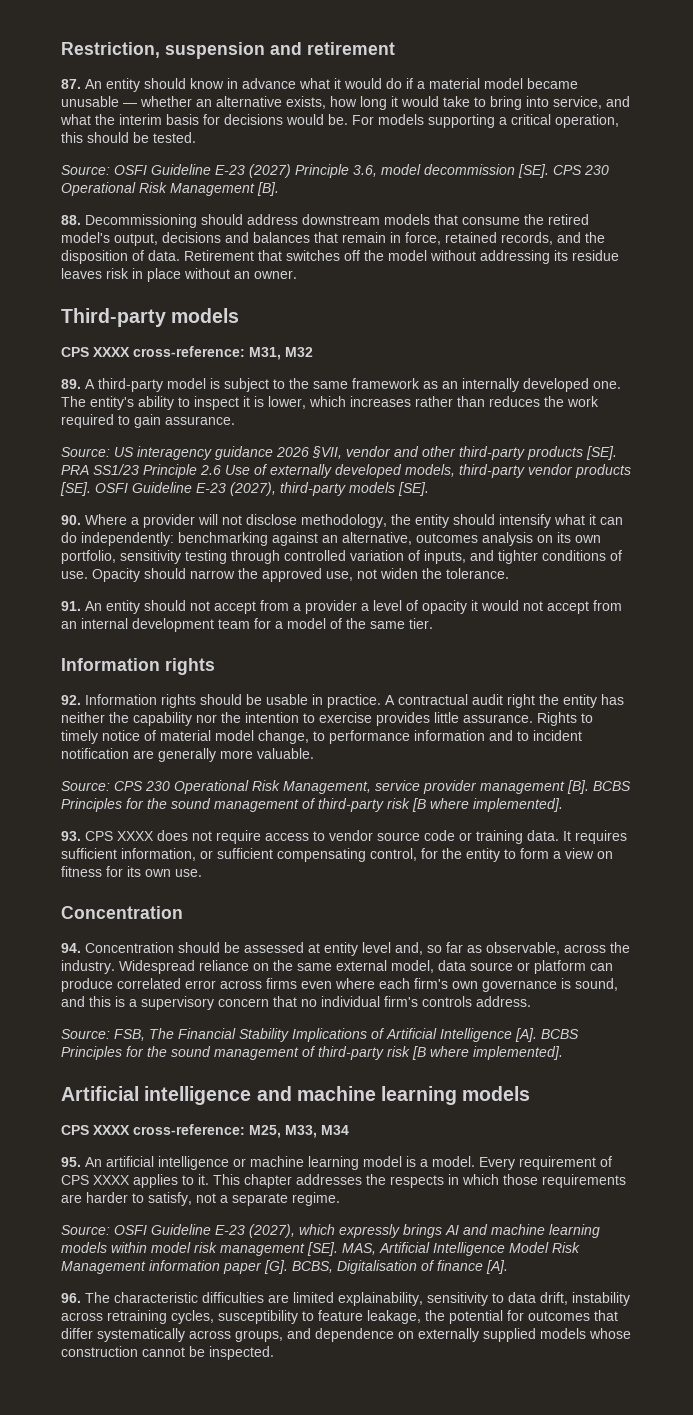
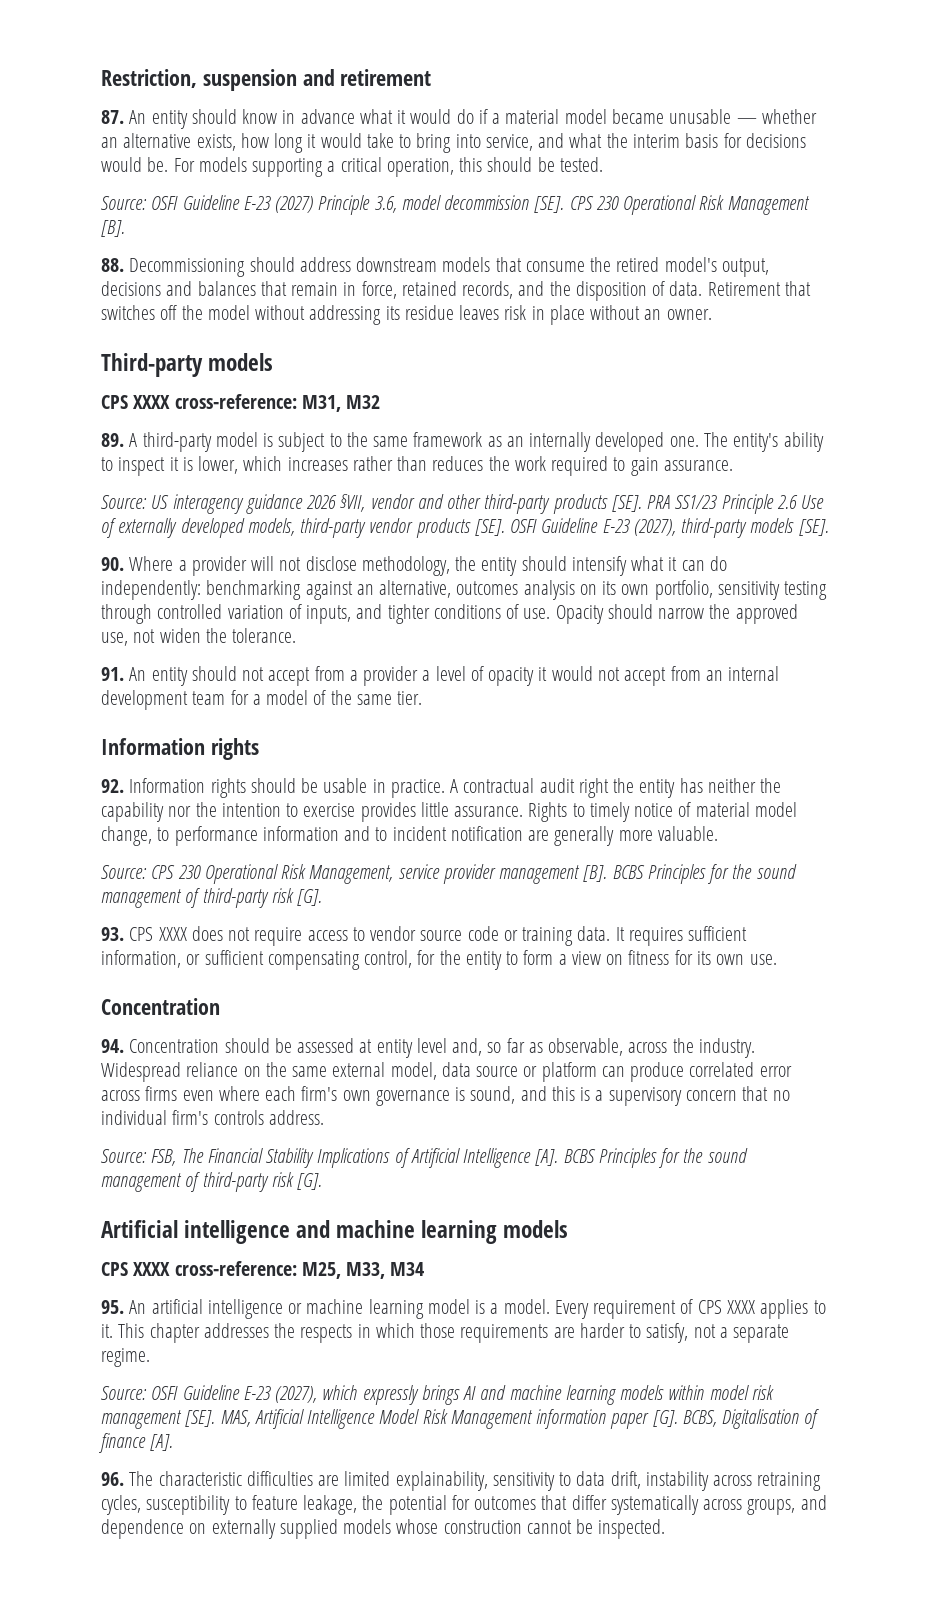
[412,798,563,812] [B where implemented]. -> [297,889,323,906] [G].
[412,1046,563,1060] [B where implemented]. -> [297,1173,323,1190] [G].

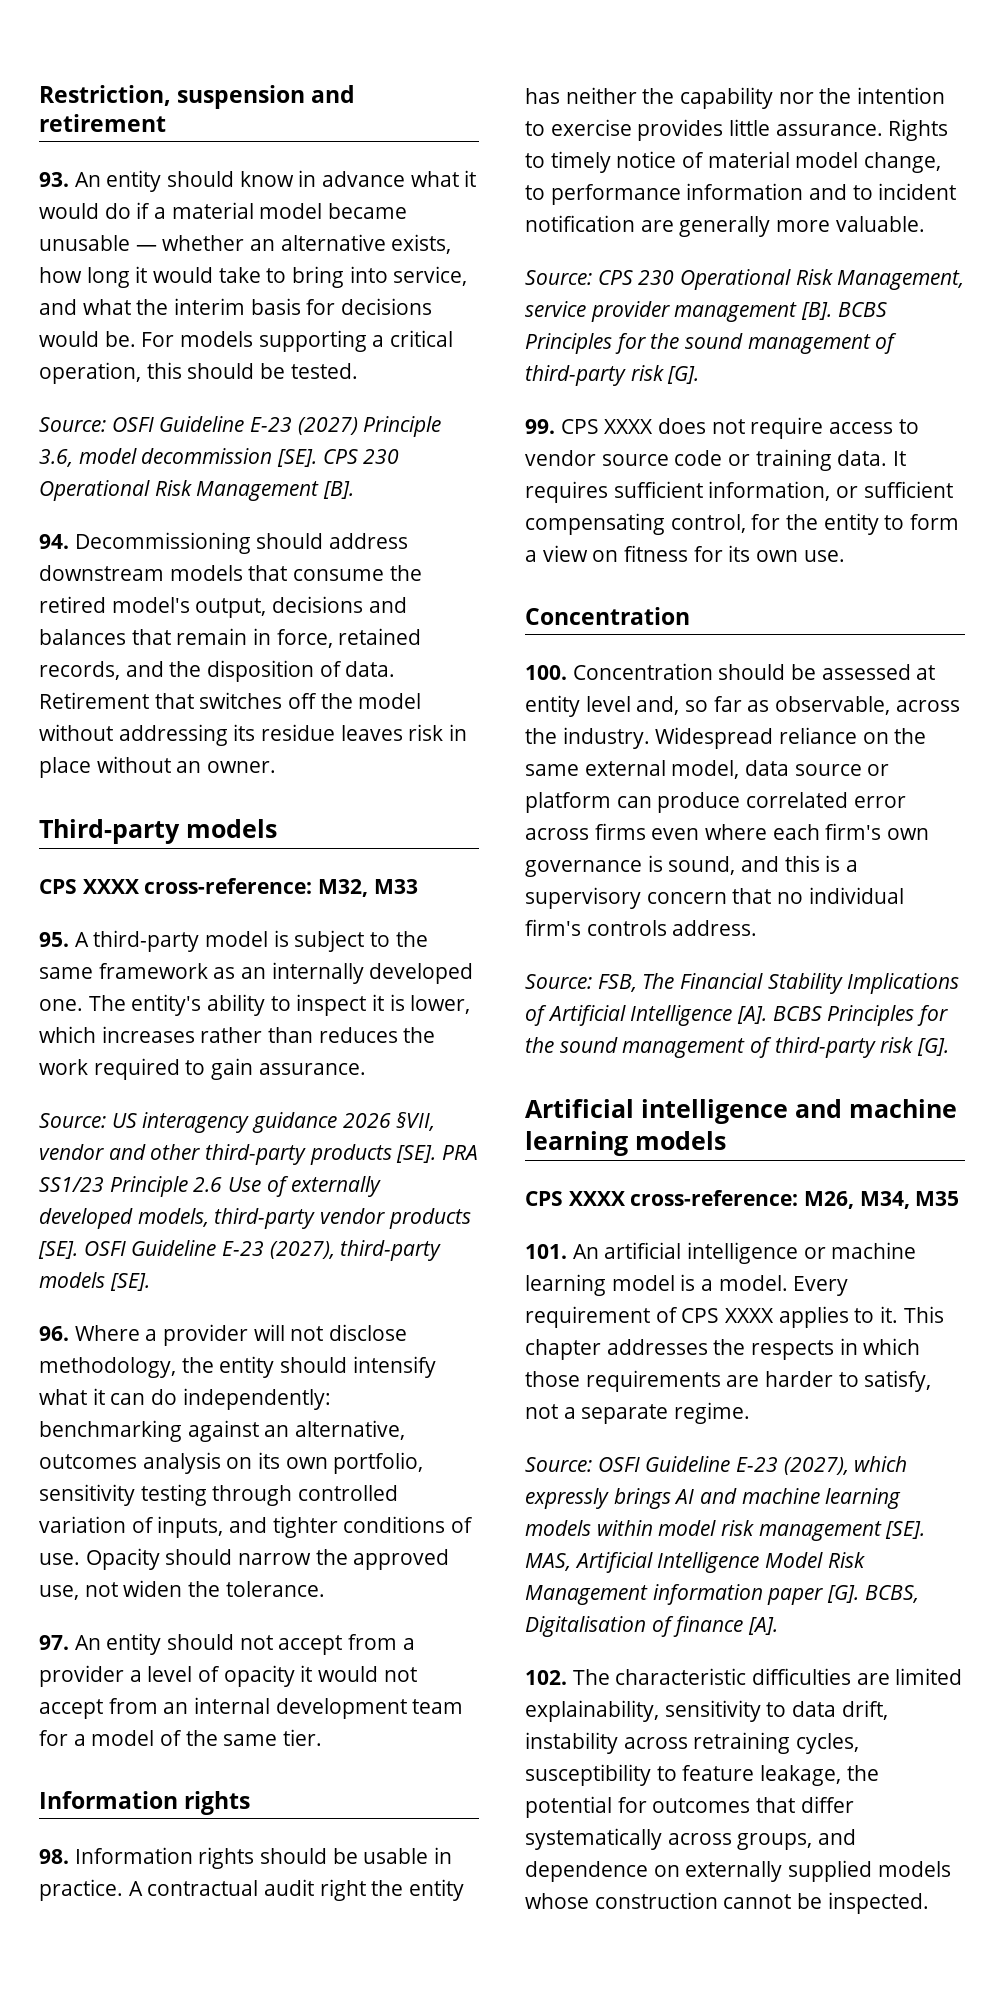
[101,110,124,124] 87. -> [39,172,69,187] 93.
[101,258,124,272] 88. -> [39,534,69,549] 94.
[301,395,381,412] [101,433,124,447] M31, M32 // 89. -> [318,879,418,897] [39,932,69,947] M32, M33 // 95.
[101,557,124,571] 90. -> [39,1326,69,1341] 96.
[101,667,124,681] 91. -> [39,1635,69,1650] 97.
[101,779,124,793] 92. -> [39,1849,69,1864] 98.
[101,927,124,941] 93. -> [525,419,555,434] 99.
[101,1039,124,1053] 94. -> [525,665,567,680] 100.
[301,1262,425,1279] [101,1300,124,1314] M25, M33, M34 // 95. -> [804,1191,960,1209] [525,1244,567,1259] M26, M34, M35 // 101.
[101,1472,124,1486] 96. -> [525,1670,567,1685] 102.

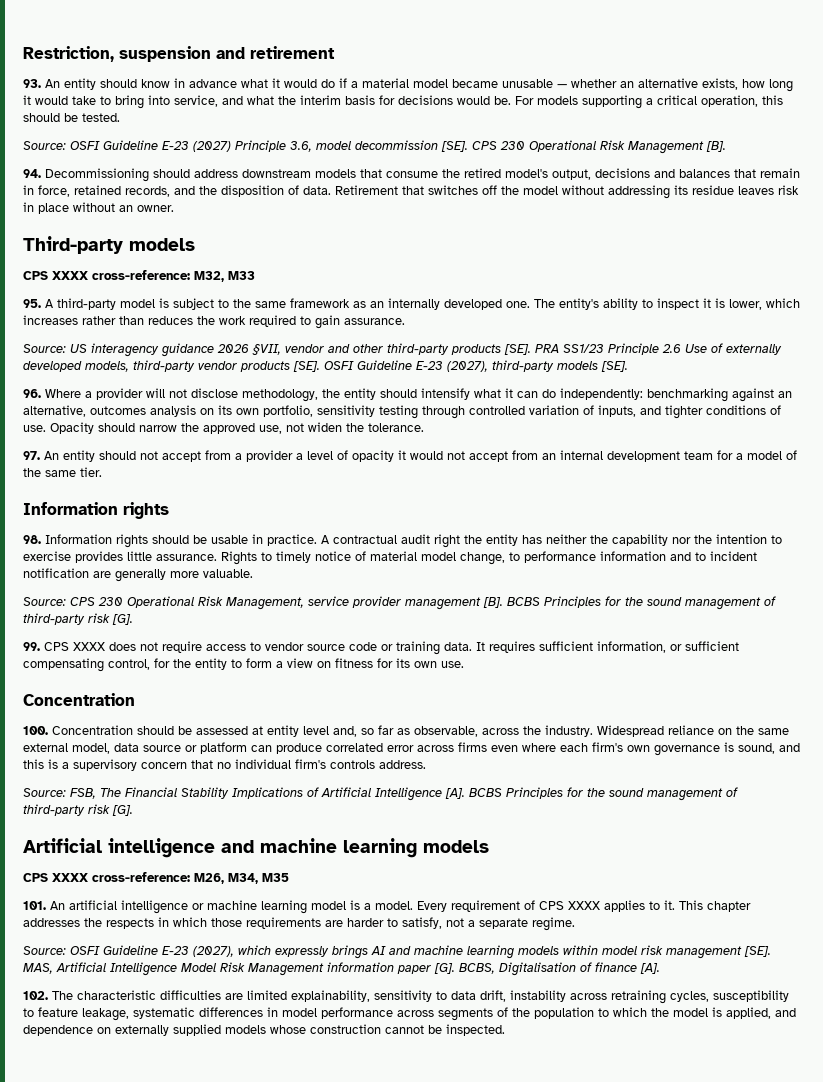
[846,1765,879,1781] [525,1796,854,1818] [525,1828,813,1850] the potential for outcomes that differ systematically across groups, -> [133,1007,771,1021] systematic differences in model performance across segments of the population to which the model is applied,

